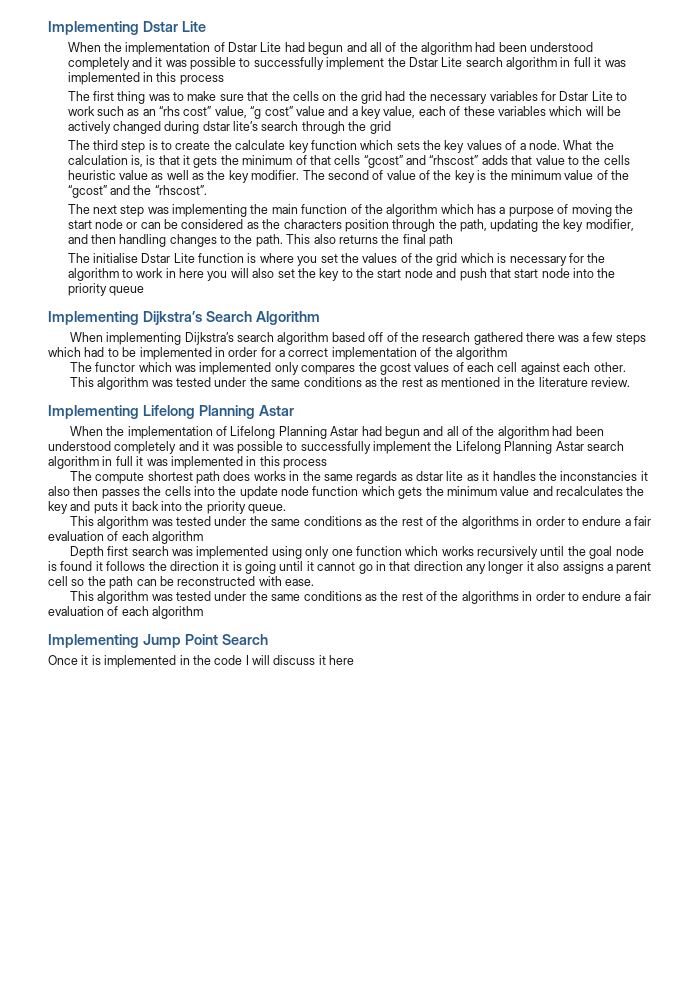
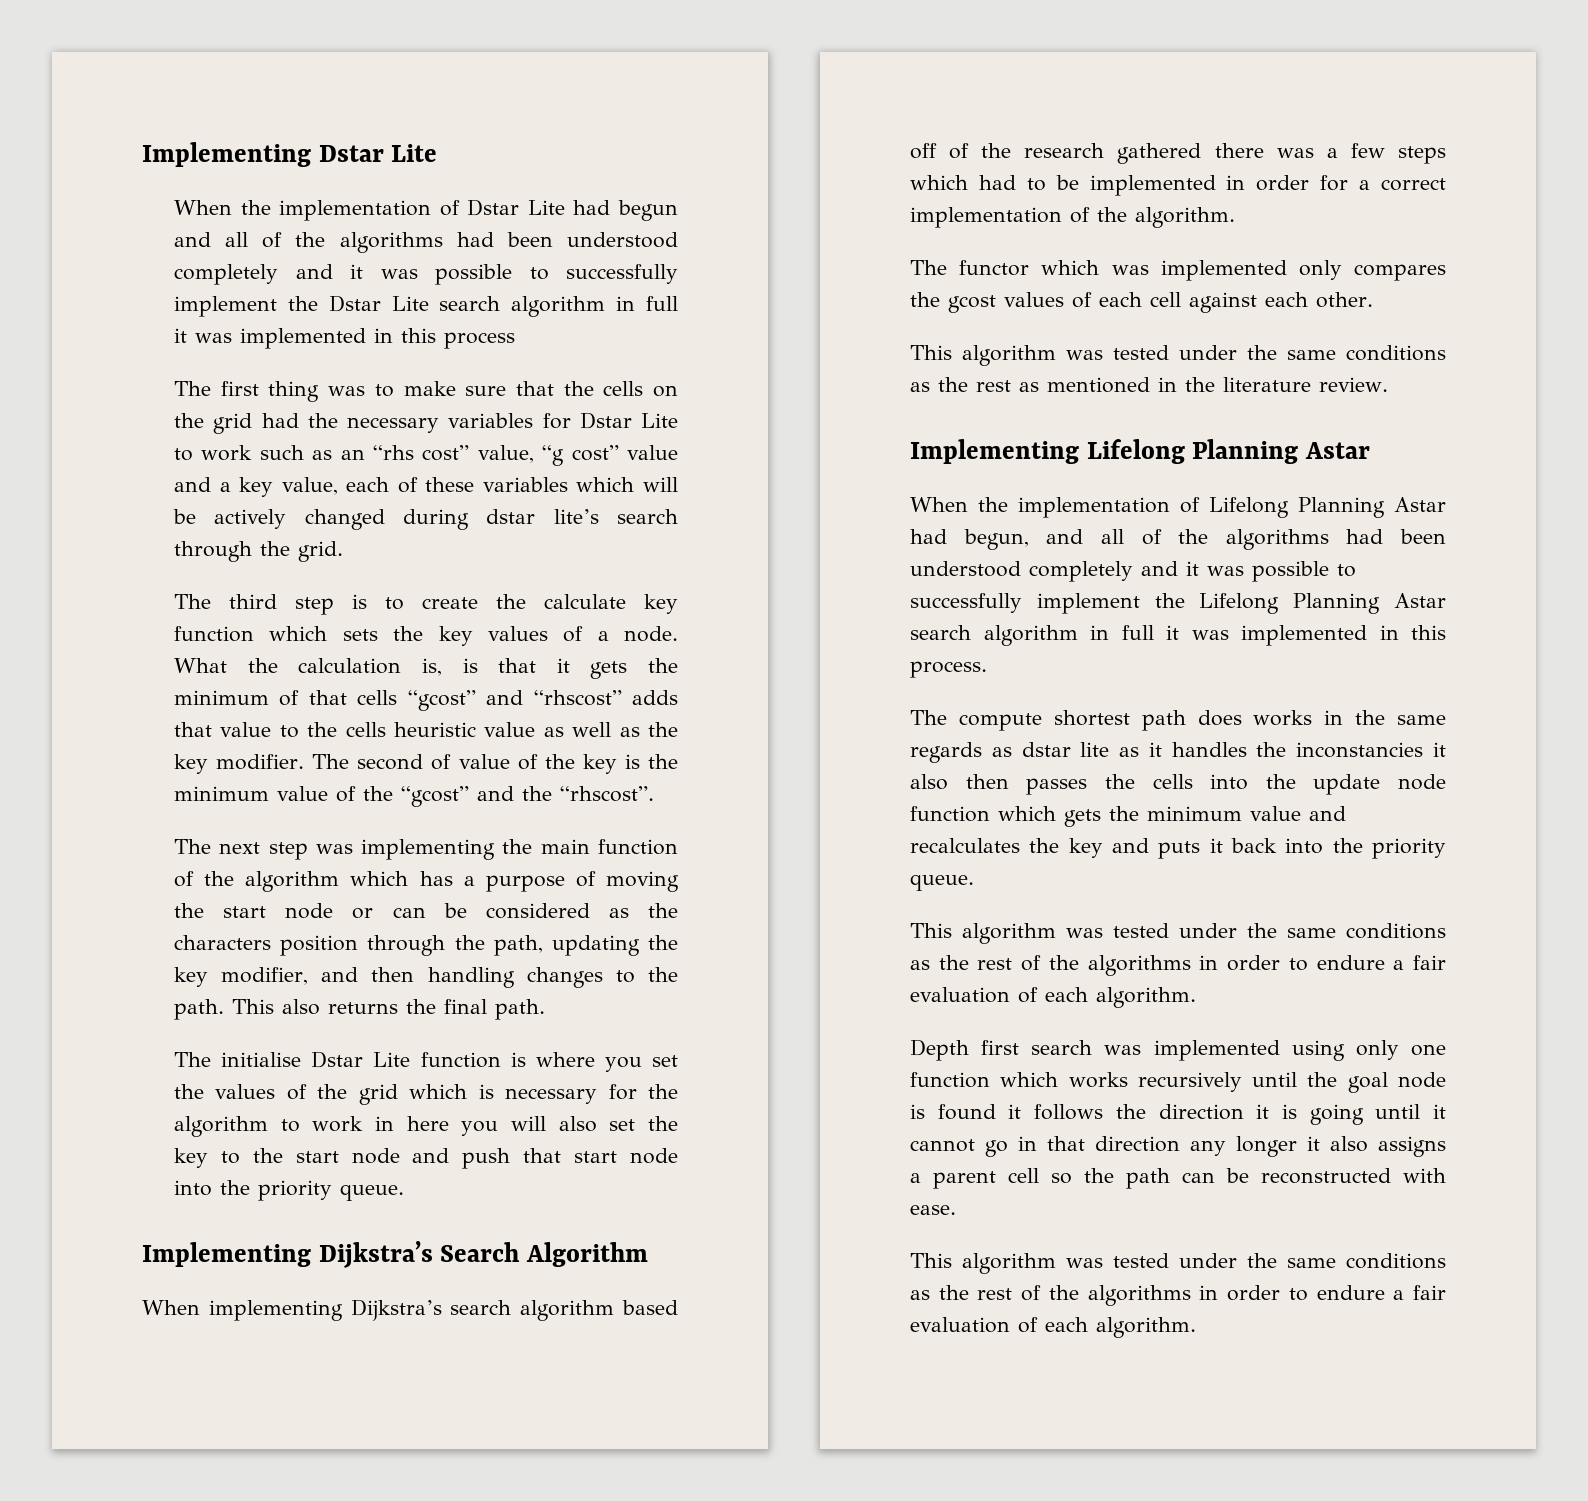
[420,42,472,55] algorithm -> [339,232,443,253] algorithms
[369,121,391,134] grid -> [298,541,344,562] grid.
[428,234,453,247] path -> [495,999,546,1020] path.
[108,286,144,296] queue -> [340,1184,405,1201] queue.
[455,347,507,360] algorithm -> [1135,207,1235,228] algorithm.
[384,426,549,439] begun and all of the algorithm -> [963,529,1329,550] begun, and all of the algorithms
[283,459,327,469] process -> [910,661,987,678] process.
[152,531,204,544] algorithm -> [1096,987,1196,1008] algorithm.
[152,606,204,619] [48,634,268,648] [48,655,355,668] algorithm // Implementing Jump Point Search // Once it is implemented in the code I will discuss it here -> [1096,1317,1196,1338] algorithm.

